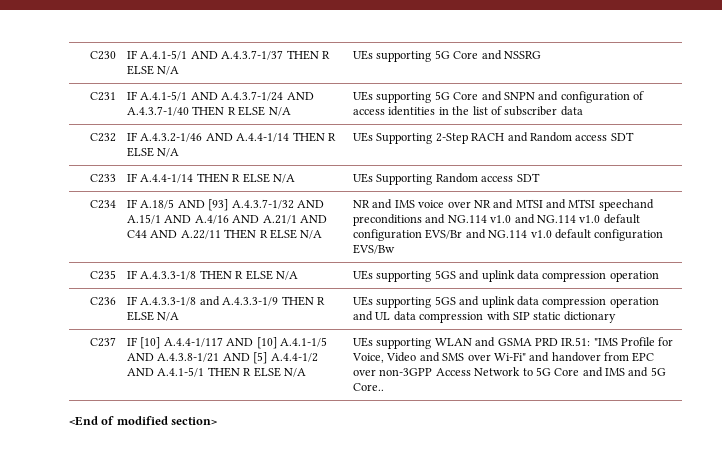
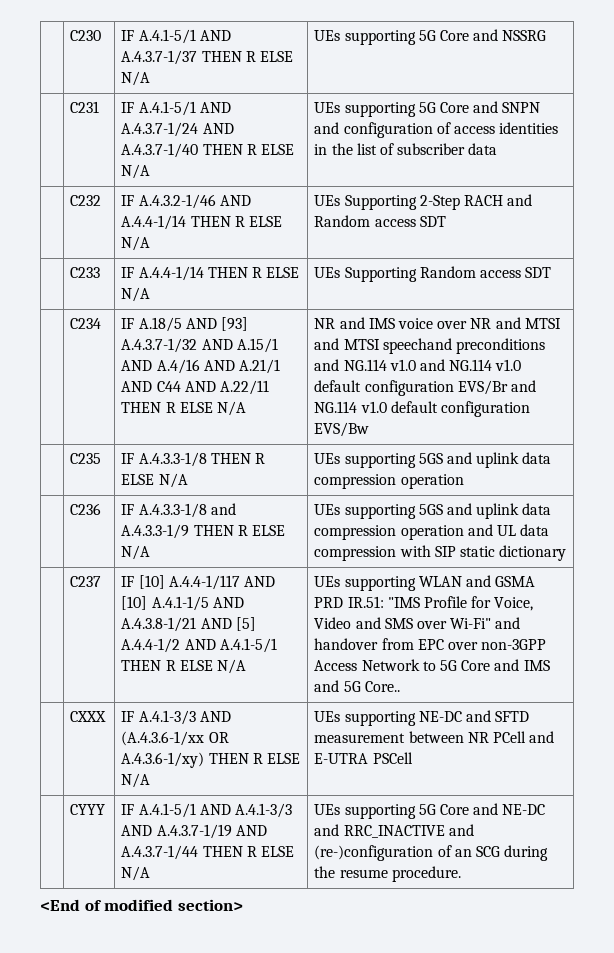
(385, 387) none -> [70,711,107,722] [121,710,231,725] [121,731,229,746] [121,752,301,768] [121,773,151,788] [314,710,530,726] [314,731,555,743] [314,752,413,764] [70,804,106,815] [121,803,293,818] [121,824,267,839] [121,845,295,860] [121,866,151,881] [314,803,546,819] [314,824,474,838] [314,845,549,861] [314,866,461,882] // | CXXX | IF A.4.1-3/3 AND (A.4.3.6-1/xx OR A.4.3.6-1/xy) THEN R ELSE N/A | UEs supporting NE-DC and SFTD measurement between NR PCell and E-UTRA PSCell // | CYYY | IF A.4.1-5/1 AND A.4.1-3/3 AND A.4.3.7-1/19 AND A.4.3.7-1/44 THEN R ELSE N/A | UEs supporting 5G Core and NE-DC and RRC_INACTIVE and (re-)configuration of an SCG during the resume procedure.

